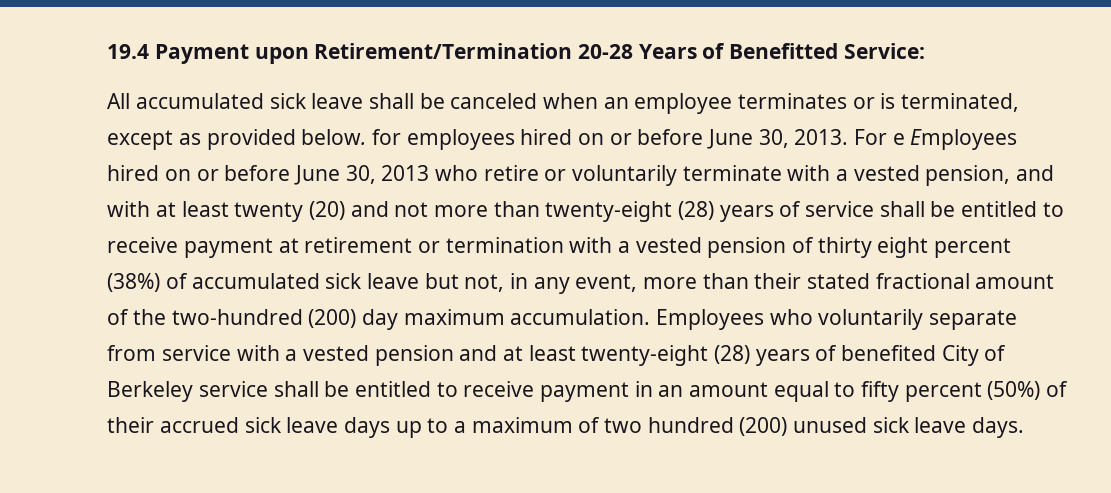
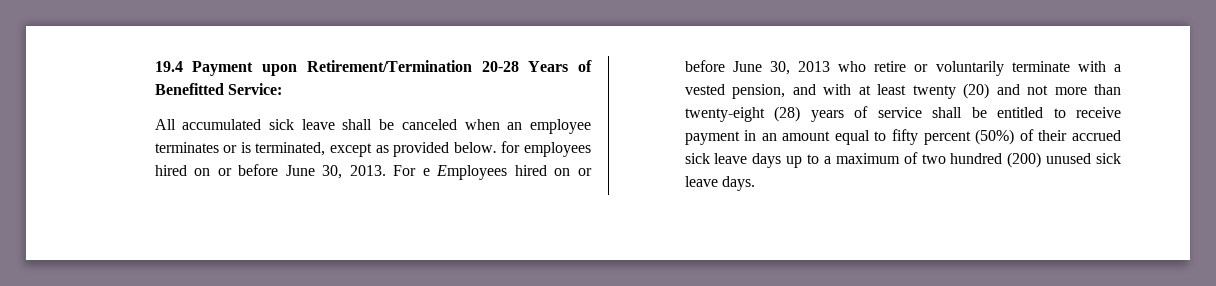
[278,237,1012,258] [107,273,1055,294] [107,309,1018,330] [107,345,1007,366] [107,381,630,402] at retirement or termination with a vested pension of thirty eight percent (38%) of accumulated sick leave but not, in any event, more than their stated fractional amount of the two-hundred (200) day maximum accumulation. Employees who voluntarily separate from service with a vested pension and at least twenty-eight (28) years of benefited City of Berkeley service shall be entitled to receive payment -> (740, 138) none

